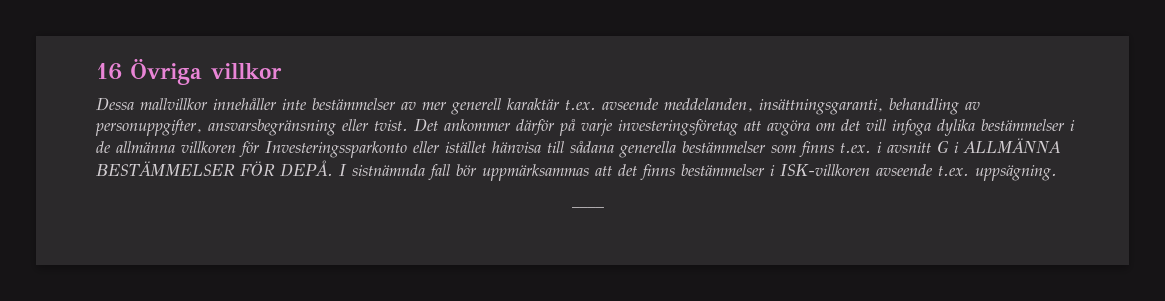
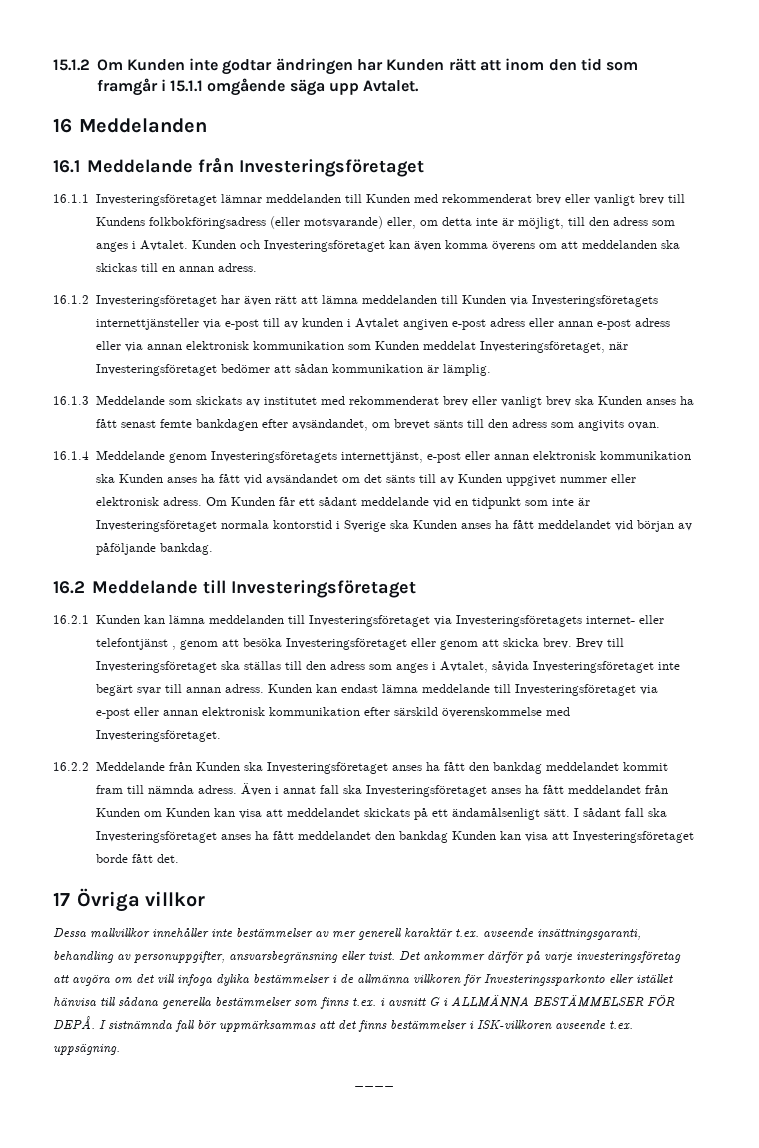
[96,63,122,80] 16 -> [53,58,639,75] [96,78,420,96] [53,118,207,133] [53,158,424,177] [53,194,685,206] [95,216,675,229] [95,240,680,252] [95,263,257,272] [53,295,658,307] [95,318,670,330] [95,341,628,353] [95,364,491,376] [53,395,694,408] [95,419,660,431] [53,450,691,463] [95,474,636,486] [95,497,590,509] [95,520,692,532] [95,543,213,555] [53,580,416,598] [53,615,664,627] [95,638,624,650] [95,661,680,673] [95,684,658,696] [95,707,570,719] [95,730,221,742] [53,761,668,774] [95,783,668,797] [95,808,667,820] [95,831,694,843] [95,854,179,863] [53,892,70,906] 15.1.2 Om Kunden inte godtar ändringen har Kunden rätt att inom den tid som framgår i 15.1.1 omgående säga upp Avtalet. // 16 Meddelanden // 16.1 Meddelande från Investeringsföretaget // 16.1.1 Investeringsföretaget lämnar meddelanden till Kunden med rekommenderat brev eller vanligt brev till Kundens folkbokföringsadress (eller motsvarande) eller, om detta inte är möjligt, till den adress som anges i Avtalet. Kunden och Investeringsföretaget kan även komma överens om att meddelanden ska skickas till en annan adress. // 16.1.2 Investeringsföretaget har även rätt att lämna meddelanden till Kunden via Investeringsföretagets internettjänsteller via e-post till av kunden i Avtalet angiven e-post adress eller annan e-post adress eller via annan elektronisk kommunikation som Kunden meddelat Investeringsföretaget, när Investeringsföretaget bedömer att sådan kommunikation är lämplig. // 16.1.3 Meddelande som skickats av institutet med rekommenderat brev eller vanligt brev ska Kunden anses ha fått senast femte bankdagen efter avsändandet, om brevet sänts till den adress som angivits ovan. // 16.1.4 Meddelande genom Investeringsföretagets internettjänst, e-post eller annan elektronisk kommunikation ska Kunden anses ha fått vid avsändandet om det sänts till av Kunden uppgivet nummer eller elektronisk adress. Om Kunden får ett sådant meddelande vid en tidpunkt som inte är Investeringsföretaget normala kontorstid i Sverige ska Kunden anses ha fått meddelandet vid början av påföljande bankdag. // 16.2 Meddelande till Investeringsföretaget // 16.2.1 Kunden kan lämna meddelanden till Investeringsföretaget via Investeringsföretagets internet- eller telefontjänst , genom att besöka Investeringsföretaget eller genom att skicka brev. Brev till Investeringsföretaget ska ställas till den adress som anges i Avtalet, såvida Investeringsföretaget inte begärt svar till annan adress. Kunden kan endast lämna meddelande till Investeringsföretaget via e-post eller annan elektronisk kommunikation efter särskild överenskommelse med Investeringsföretaget. // 16.2.2 Meddelande från Kunden ska Investeringsföretaget anses ha fått den bankdag meddelandet kommit fram till nämnda adress. Även i annat fall ska Investeringsföretaget anses ha fått meddelandet från Kunden om Kunden kan visa att meddelandet skickats på ett ändamålsenligt sätt. I sådant fall ska Investeringsföretaget anses ha fått meddelandet den bankdag Kunden kan visa att Investeringsföretaget borde fått det. // 17
[664,98,753,112] meddelanden, -> (534, 933) none

